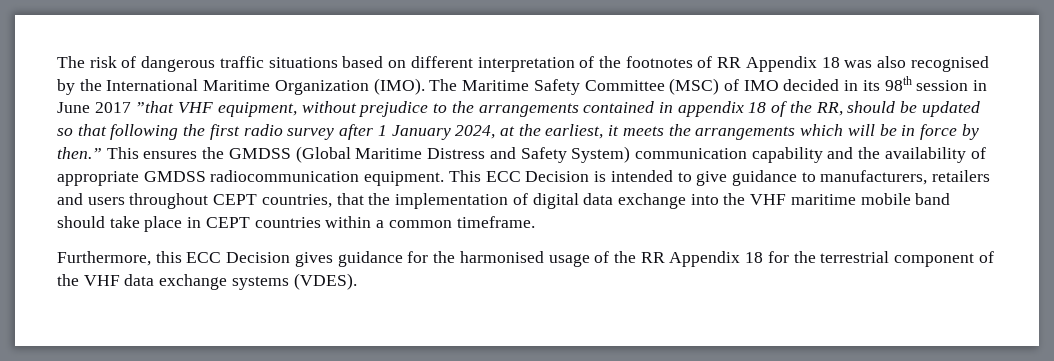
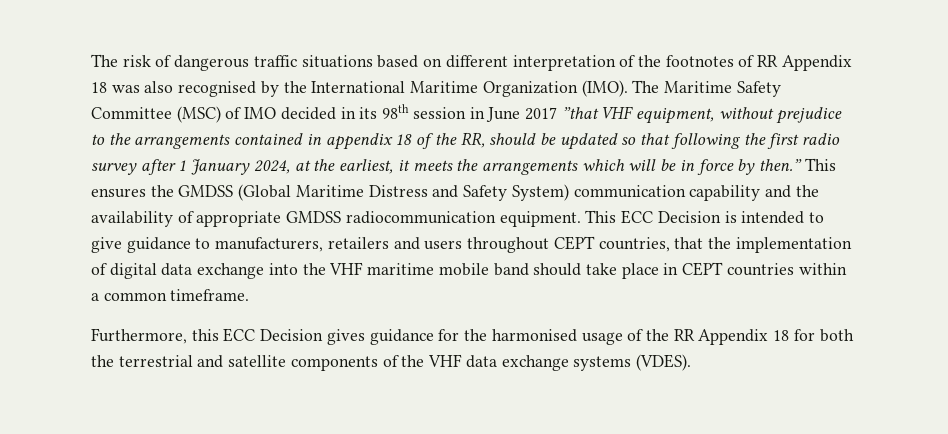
(789, 257) none -> [819,329,854,342] both
[894,253,975,267] component -> [197,355,378,371] and satellite components

